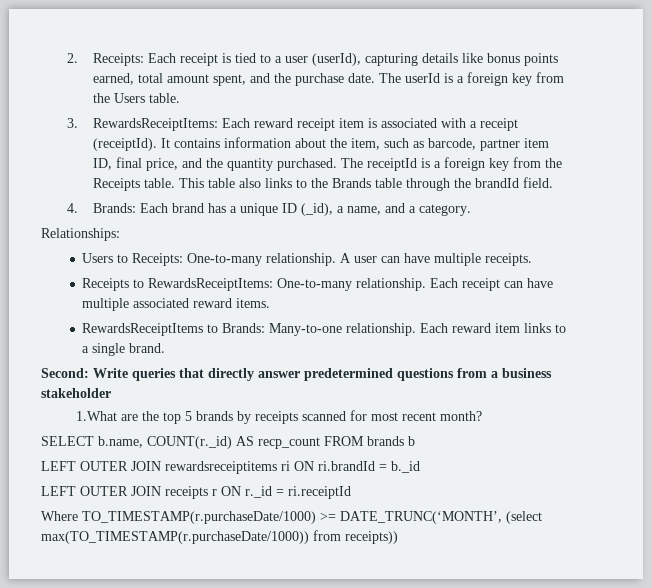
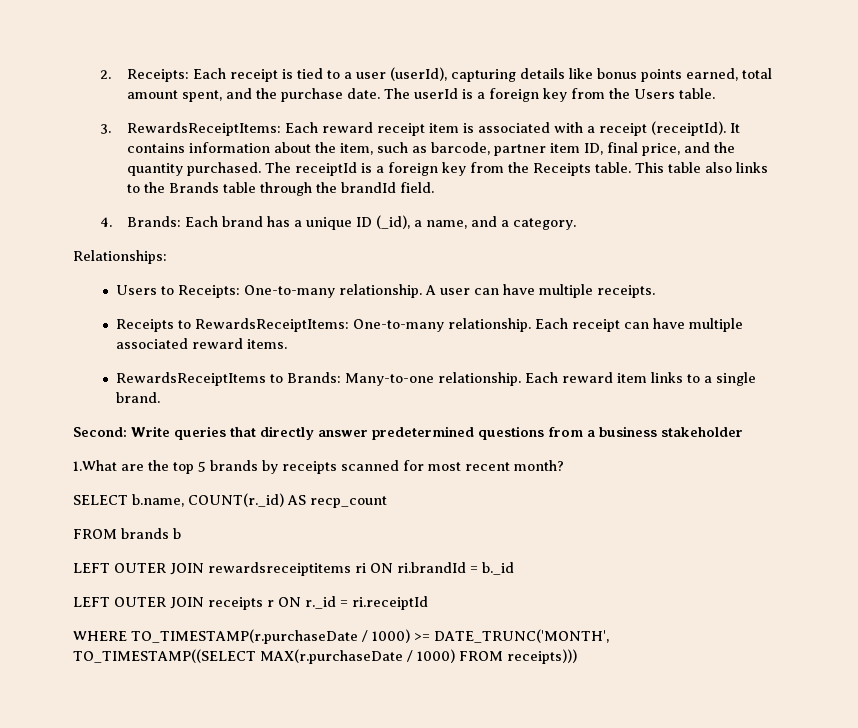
(320, 443) none -> (387, 502) //
[41,511,542,524] [41,530,398,544] Where TO_TIMESTAMP(r.purchaseDate/1000) >= DATE_TRUNC(‘MONTH’, (select max(TO_TIMESTAMP(r.purchaseDate/1000)) from receipts)) -> [73,629,609,644] [73,649,577,664] WHERE TO_TIMESTAMP(r.purchaseDate / 1000) >= DATE_TRUNC('MONTH', TO_TIMESTAMP((SELECT MAX(r.purchaseDate / 1000) FROM receipts)))

